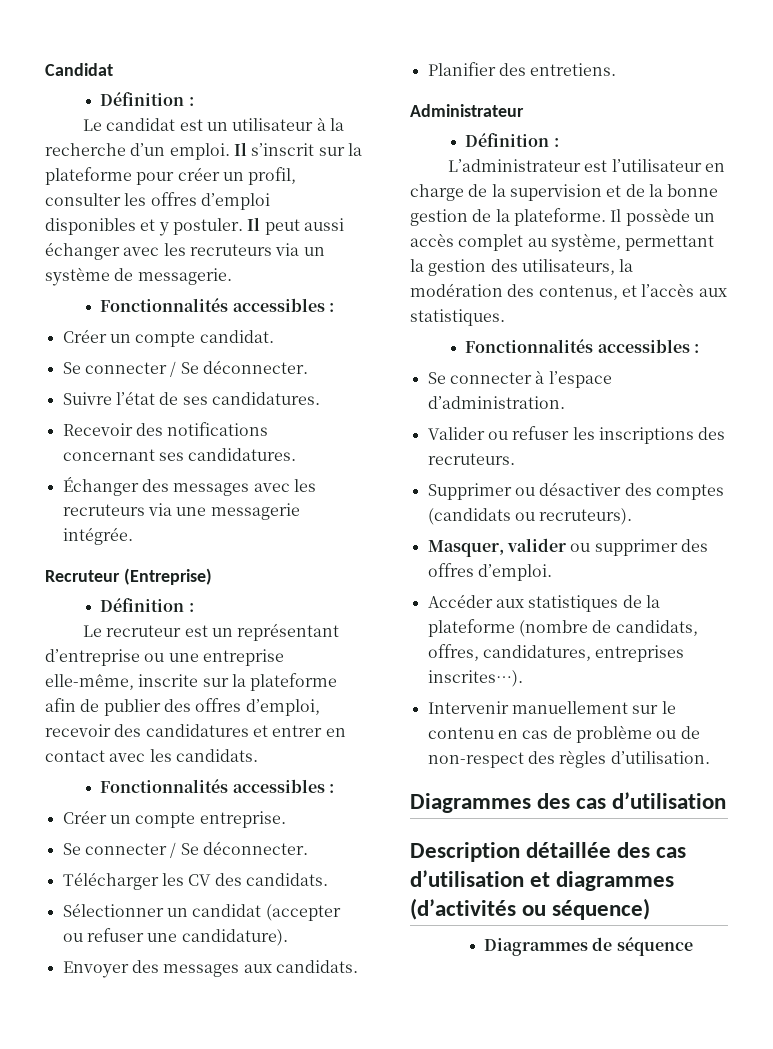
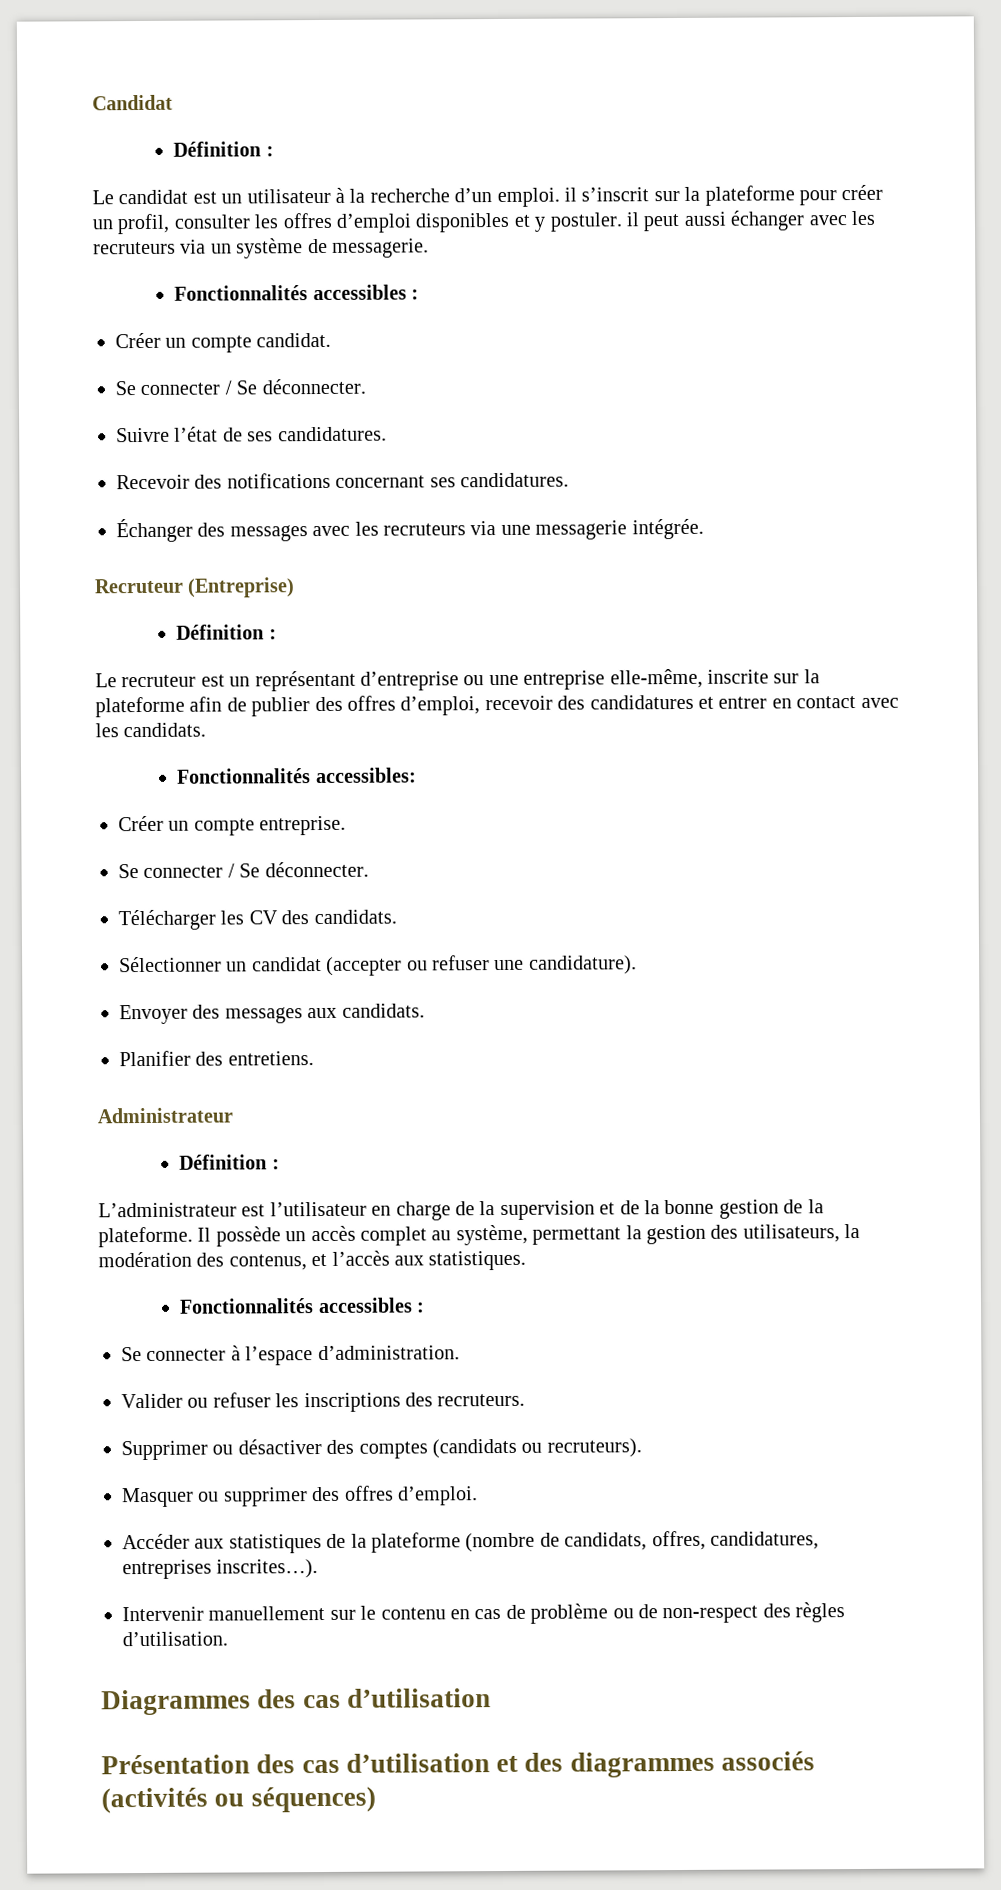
[233,142,247,156] Il -> [564,187,577,202] il
[247,217,261,231] Il -> [625,212,639,227] il
[232,779,334,793] accessibles : -> [315,767,417,784] accessibles:
[427,538,566,557] Masquer, valider -> [122,1487,194,1508] Masquer
[410,842,612,862] Description détaillée -> [101,1754,250,1775] Présentation
[556,871,675,891] [410,898,651,920] [484,937,693,956] diagrammes (d’activités ou séquence) // Diagrammes de séquence -> [524,1751,816,1778] [101,1786,376,1814] des diagrammes associés (activités ou séquences)

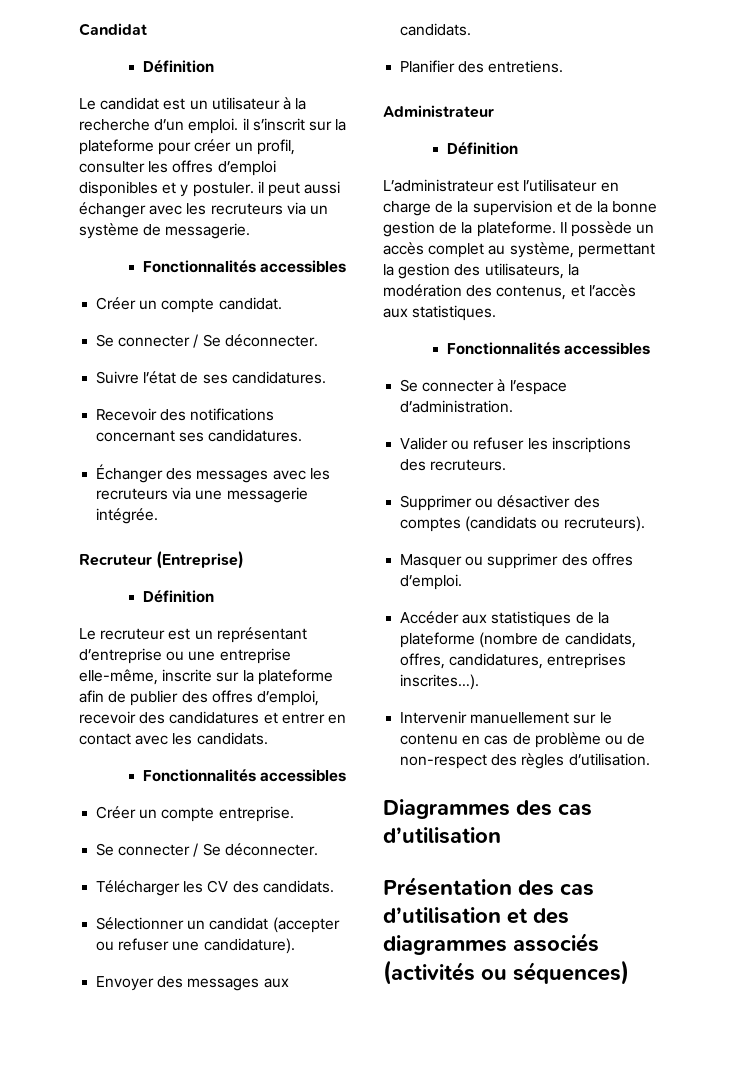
[265,146,274,157] : -> (214, 66) none
[411,289,420,300] : -> (346, 266) none
[268,629,277,640] : -> (214, 596) none
[315,767,417,784] accessibles: -> [259,769,346,782] accessibles
[271,1159,280,1170] : -> (518, 148) none
[416,1302,426,1313] : -> (650, 348) none

